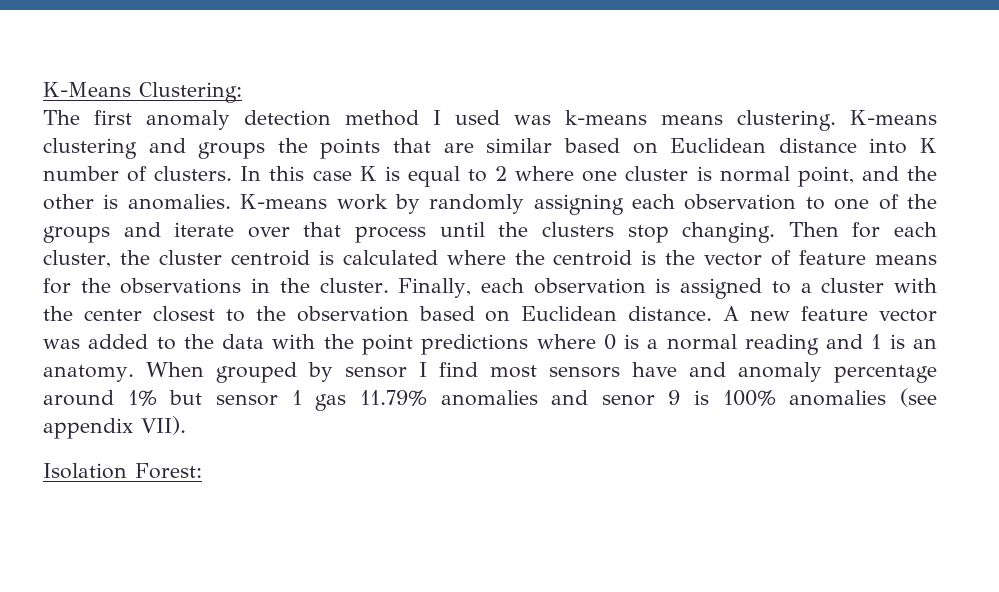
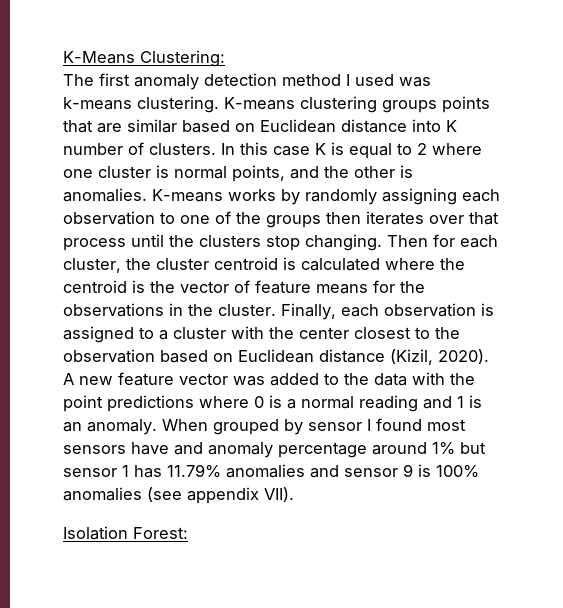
[661,114,723,125] means -> (132, 103) none
[148,138,308,159] and groups the -> [382,100,437,113] groups
[797,166,854,187] point, -> [232,165,285,182] points,
[336,194,388,210] work -> [228,189,276,201] works
[123,222,235,237] and iterate -> [326,211,424,225] then iterates
[628,306,713,321] distance. -> [319,349,489,365] distance (Kizil, 2020).
[43,365,134,382] anatomy. -> [87,419,157,435] anomaly.
[438,362,478,377] find -> [376,418,422,431] found
[315,394,347,411] gas -> [134,465,162,478] has
[601,394,655,406] senor -> [344,468,398,477] sensor

